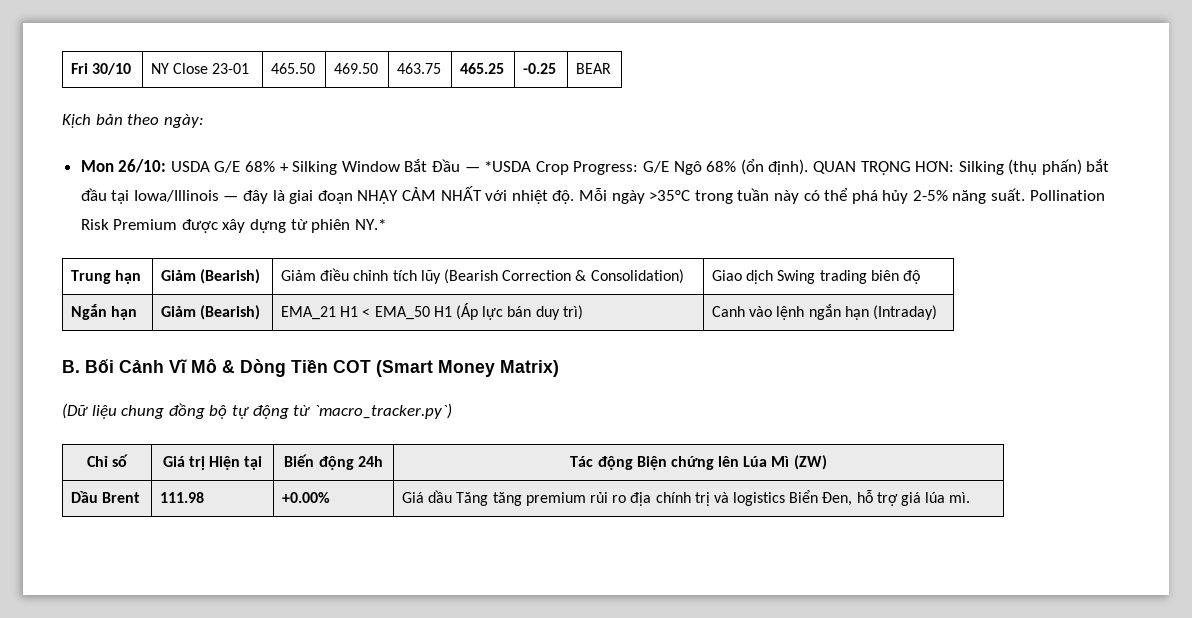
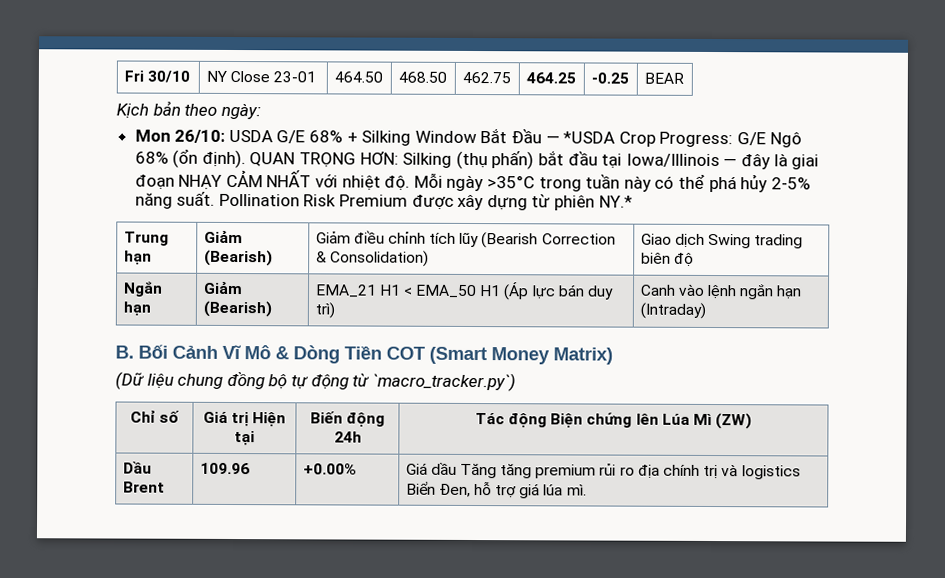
[271,63,316,74] [334,63,379,74] [397,63,442,74] [460,63,505,74] 465.50 | 469.50 | 463.75 | 465.25 -> [333,71,383,83] [397,71,447,83] [461,71,511,84] [525,72,576,84] 464.50 | 468.50 | 462.75 | 464.25
[160,492,205,503] 111.98 -> [199,462,250,475] 109.96

